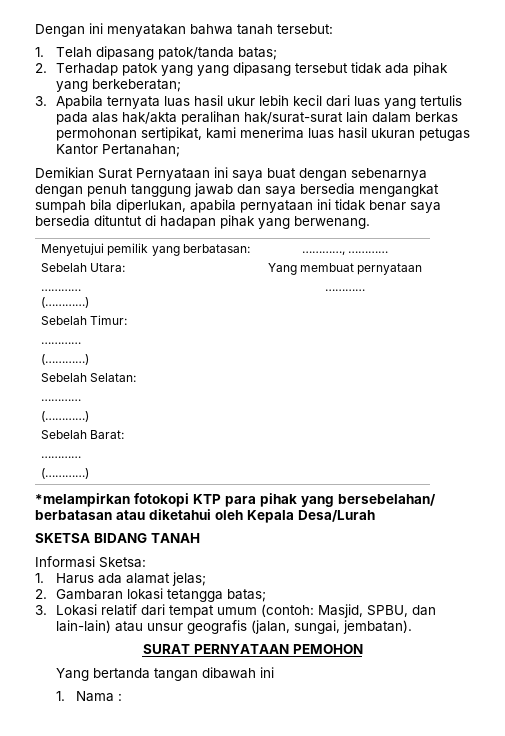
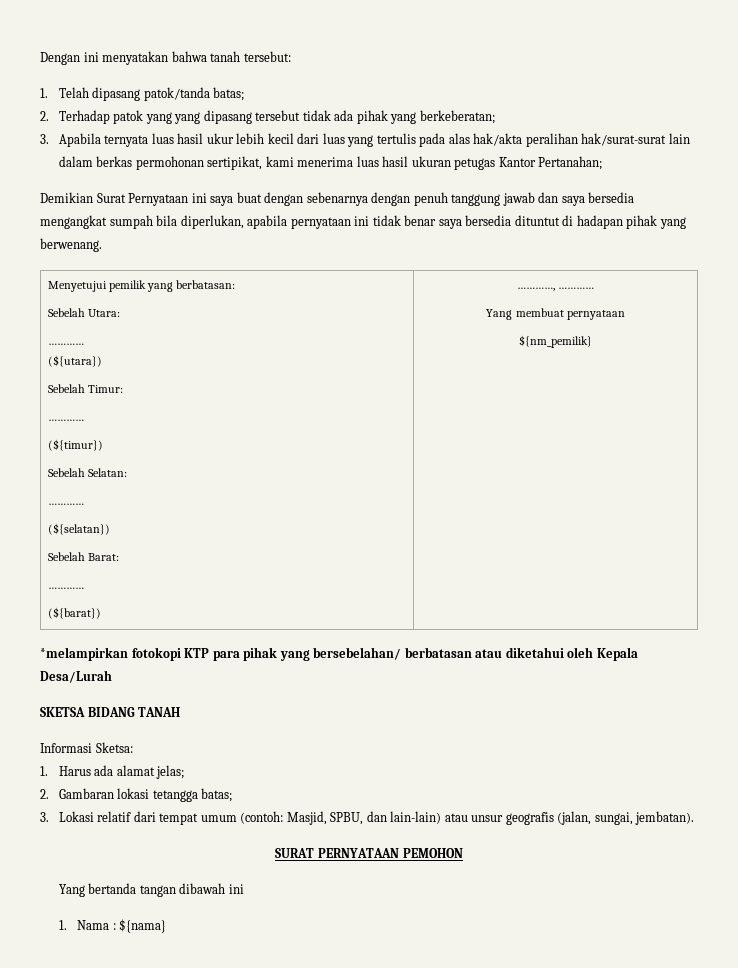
[41,297,90,308] (…………) -> [47,355,102,367] (${utara})
[41,354,90,365] (…………) -> [47,439,103,451] (${timur})
[41,411,90,422] (…………) -> [47,523,110,535] (${selatan})
[41,468,90,479] (…………) -> [47,607,101,619] (${barat})
[325,289,365,291] ………… -> [519,335,592,348] ${nm_pemilik}
(123, 697) none -> [119,919,167,933] ${nama}

